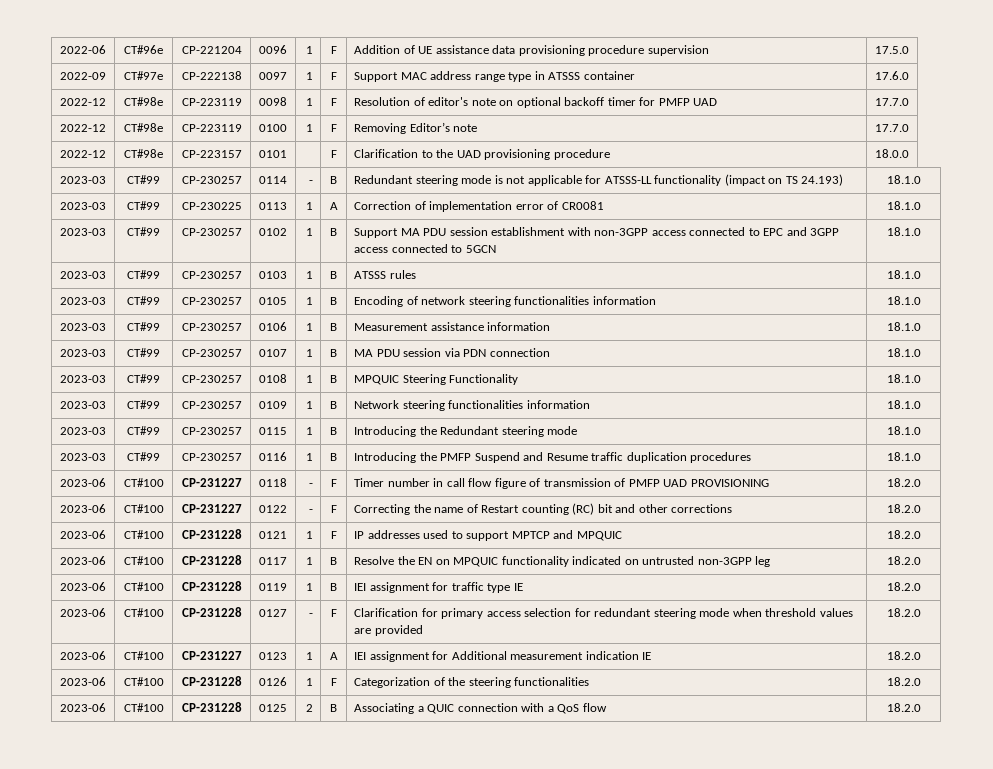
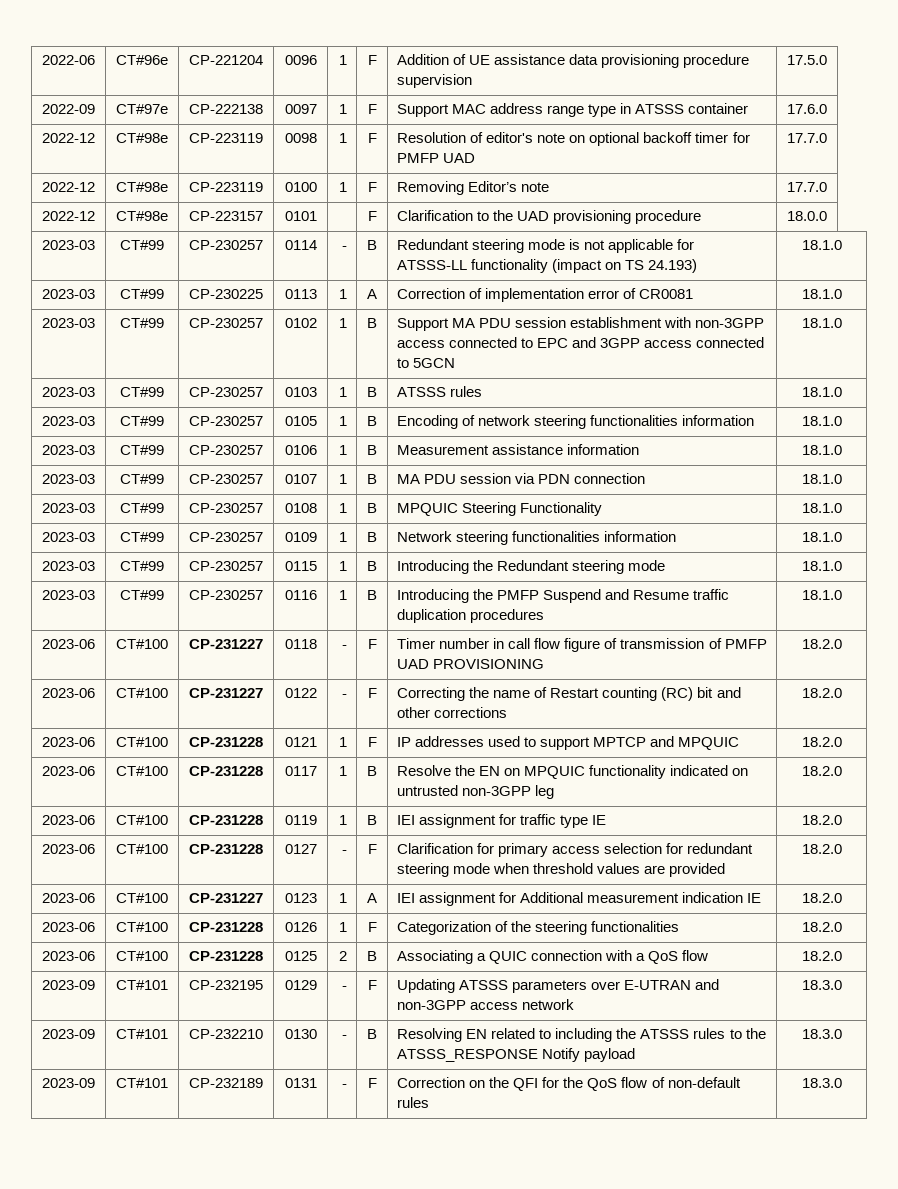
(921, 707) none -> [42,980,95,990] [116,980,168,990] [189,980,263,990] [284,980,317,990] [341,986,347,990] [367,980,377,990] [397,979,720,993] [397,999,575,1010] [801,980,842,990] [42,1029,95,1039] [116,1029,168,1039] [189,1029,263,1039] [284,1029,317,1039] [341,1035,347,1039] [367,1029,377,1039] [397,1028,766,1042] [397,1048,636,1062] [801,1029,842,1039] [42,1078,95,1088] [116,1078,168,1088] [189,1078,263,1088] [284,1078,317,1088] [341,1084,347,1088] [367,1078,377,1088] [397,1077,741,1091] [397,1097,430,1108] [801,1078,842,1088] // 2023-09 | CT#101 | CP-232195 | 0129 | - | F | Updating ATSSS parameters over E-UTRAN and non-3GPP access network | 18.3.0 // 2023-09 | CT#101 | CP-232210 | 0130 | - | B | Resolving EN related to including the ATSSS rules to the ATSSS_RESPONSE Notify payload | 18.3.0 // 2023-09 | CT#101 | CP-232189 | 0131 | - | F | Correction on the QFI for the QoS flow of non-default rules | 18.3.0

